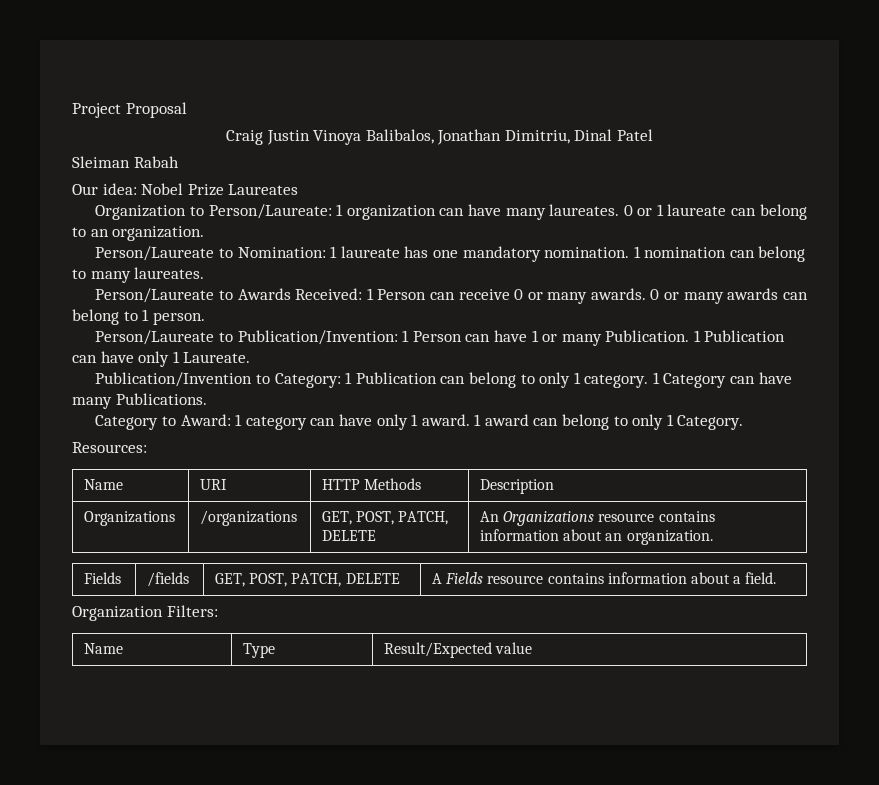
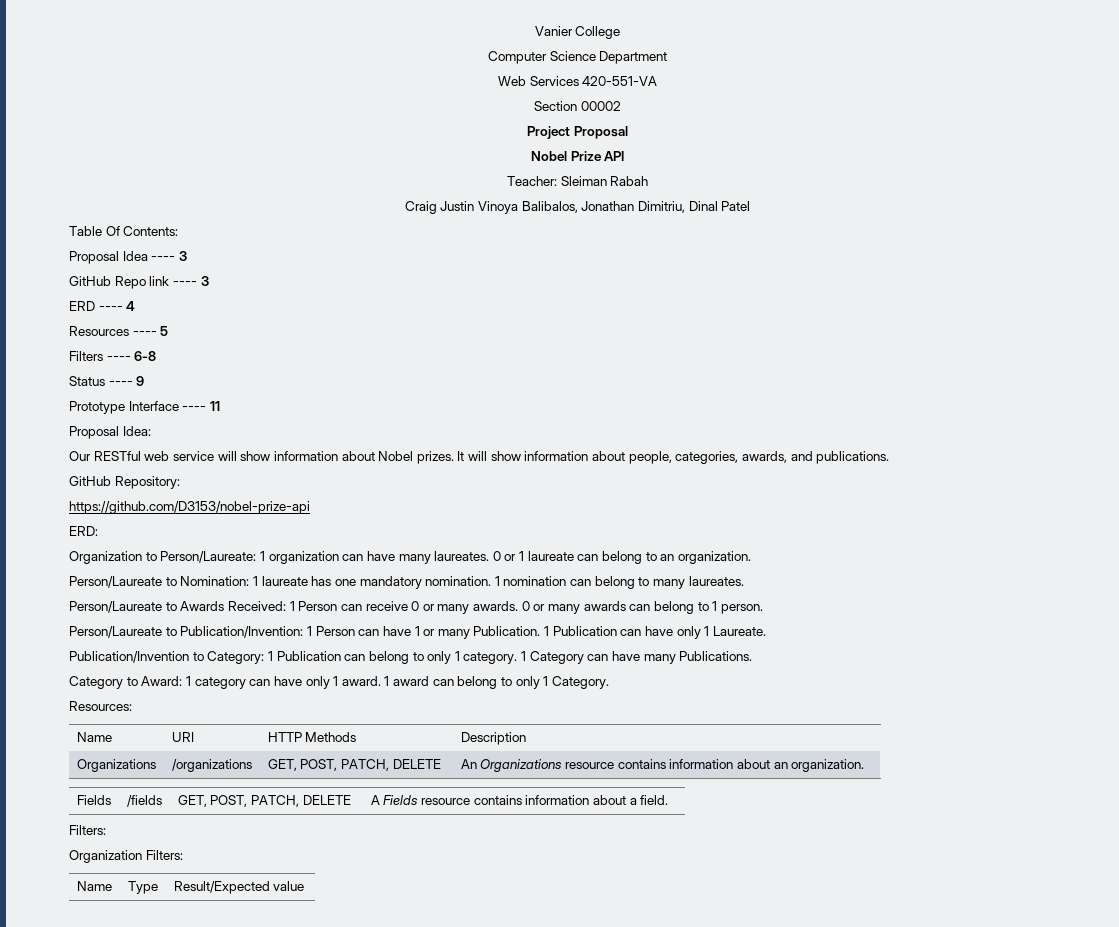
[72,102,187,118] Project Proposal -> [534,26,621,39] [487,51,668,64] [497,76,658,86] [534,101,621,111] [527,126,628,139] [530,151,625,161] [506,176,649,186] Vanier College // Computer Science Department // Web Services 420-551-VA // Section 00002 // Project Proposal // Nobel Prize API // Teacher: Sleiman Rabah
[72,156,179,168] [72,183,299,196] Sleiman Rabah // Our idea: Nobel Prize Laureates -> [69,226,179,236] [69,251,187,264] [69,276,209,289] [69,301,136,311] [69,326,169,336] [69,351,157,361] [69,376,145,386] [69,401,220,414] [69,426,151,439] [69,451,890,464] [69,476,180,489] [69,501,310,514] [69,526,98,536] Table Of Contents: // Proposal Idea ---- 3 // GitHub Repo link ---- 3 // ERD ---- 4 // Resources ---- 5 // Filters ---- 6-8 // Status ---- 9 // Prototype Interface ---- 11 // Proposal Idea: // Our RESTful web service will show information about Nobel prizes. It will show information about people, categories, awards, and publications. // GitHub Repository: // https://github.com/D3153/nobel-prize-api // ERD:
(777, 578) none -> [69,825,106,835] // Filters:

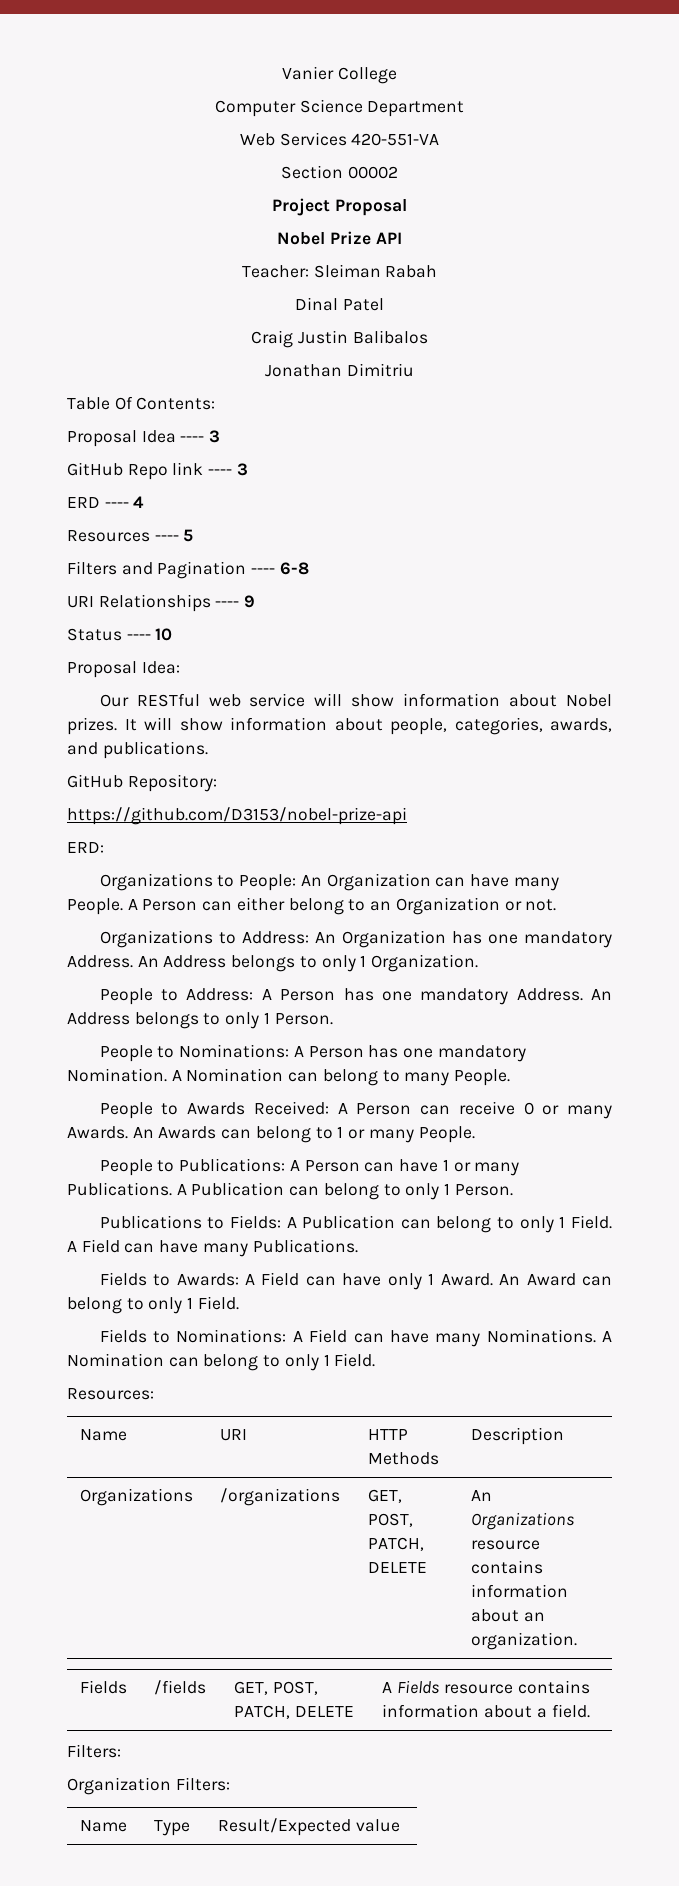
(649, 181) none -> [295,297,384,311] // Dinal Patel
[478,201,751,214] Vinoya Balibalos, Jonathan Dimitriu, Dinal Patel -> [352,330,428,344] [265,363,414,377] Balibalos // Jonathan Dimitriu
(103, 356) none -> [121,561,247,579] and Pagination
[69,376,105,386] Status -> [67,594,211,612] URI Relationships
[69,401,220,414] Prototype Interface ---- 11 -> [67,628,173,641] Status ---- 10
[69,551,751,564] [69,576,567,589] Organization to Person/Laureate: 1 organization can have many laureates. 0 or 1 laureate can belong to an organization. // Person/Laureate to Nomination: 1 laureate has one mandatory nomination. 1 nomination -> [99,873,559,891] [67,897,557,915] [99,930,612,948] [67,954,479,972] [99,988,613,1005] [67,1012,333,1029] [99,1044,526,1062] [67,1068,284,1082] Organizations to People: An Organization can have many People. A Person can either belong to an Organization or not. // Organizations to Address: An Organization has one mandatory Address. An Address belongs to only 1 Organization. // People to Address: A Person has one mandatory Address. An Address belongs to only 1 Person. // People to Nominations: A Person has one mandatory Nomination. A Nomination
[688,576,744,586] [69,601,162,613] laureates. // Person/Laureate -> [454,1069,511,1086] [99,1102,153,1119] People. // People
[289,601,295,611] 1 -> [337,1103,348,1114] A
[473,601,763,614] [69,626,312,638] awards. 0 or many awards can belong to 1 person. // Person/Laureate to Publication/Invention: 1 -> [67,1126,475,1143] [99,1158,300,1176] Awards. An Awards can belong to 1 or many People. // People to Publications: A
[473,626,766,639] [69,651,584,664] Publication. 1 Publication can have only 1 Laureate. // Publication/Invention to Category: 1 Publication can belong to only 1 category. 1 Category -> [67,1182,513,1200] [99,1215,612,1233] [67,1239,120,1253] Publications. A Publication can belong to only 1 Person. // Publications to Fields: A Publication can belong to only 1 Field. A Field
[69,676,609,689] Category to Award: 1 category can have only 1 award. 1 award can belong to only 1 Category. -> [99,1272,612,1290] [67,1296,239,1314] [99,1329,613,1347] [67,1353,376,1371] Fields to Awards: A Field can have only 1 Award. An Award can belong to only 1 Field. // Fields to Nominations: A Field can have many Nominations. A Nomination can belong to only 1 Field.

